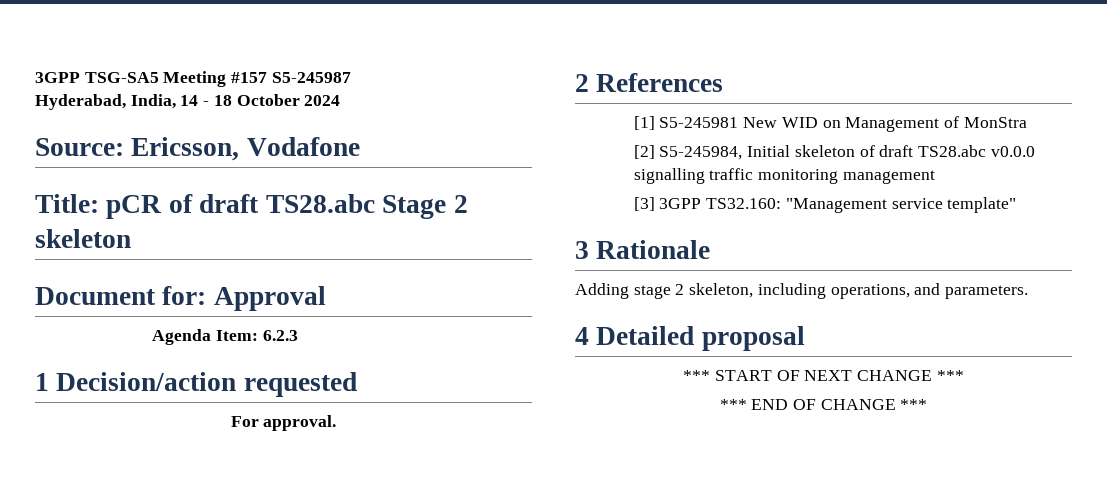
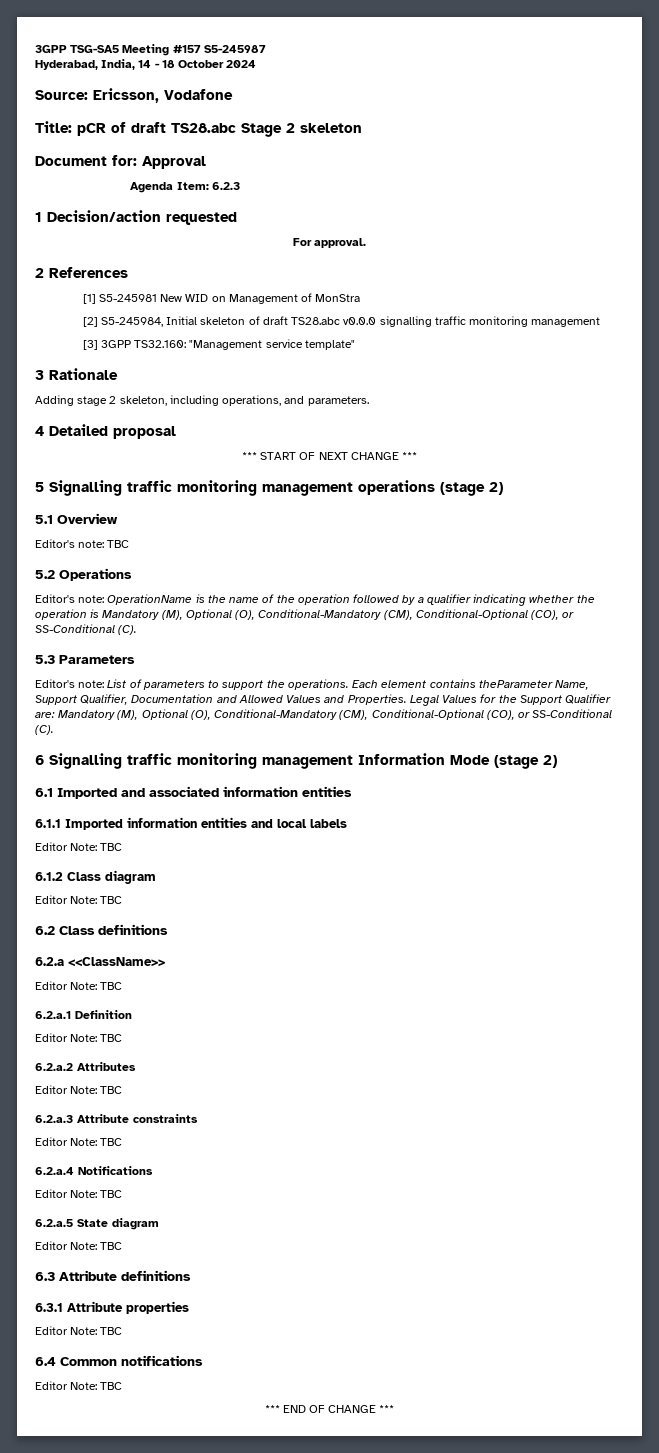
(964, 375) none -> [35,480,503,496] [35,513,118,524] [35,539,130,548] [35,568,132,581] [35,594,595,606] [35,609,575,620] [35,624,138,635] [35,655,135,664] [35,679,590,690] [35,694,612,706] [35,709,613,720] [35,725,54,735] [35,753,557,769] [35,786,352,799] [35,817,347,830] [35,842,123,851] [35,870,156,884] [35,895,123,904] [35,924,168,935] [35,957,165,967] [35,981,123,990] [35,1010,132,1019] [35,1033,123,1042] [35,1062,136,1071] [35,1085,123,1094] [35,1114,198,1123] [35,1137,123,1146] [35,1166,153,1175] [35,1189,123,1198] [35,1218,159,1230] [35,1241,123,1250] [35,1270,191,1281] [35,1301,189,1314] [35,1326,123,1335] [35,1355,203,1366] [35,1381,123,1390] // 5 Signalling traffic monitoring management operations (stage 2) // 5.1 Overview // Editor's note: TBC // 5.2 Operations // Editor's note: OperationName is the name of the operation followed by a qualifier indicating whether the operation is Mandatory (M), Optional (O), Conditional-Mandatory (CM), Conditional-Optional (CO), or SS-Conditional (C). // 5.3 Parameters // Editor's note: List of parameters to support the operations. Each element contains theParameter Name, Support Qualifier, Documentation and Allowed Values and Properties. Legal Values for the Support Qualifier are: Mandatory (M), Optional (O), Conditional-Mandatory (CM), Conditional-Optional (CO), or SS-Conditional (C). // 6 Signalling traffic monitoring management Information Mode (stage 2) // 6.1 Imported and associated information entities // 6.1.1 Imported information entities and local labels // Editor Note: TBC // 6.1.2 Class diagram // Editor Note: TBC // 6.2 Class definitions // 6.2.a <<ClassName>> // Editor Note: TBC // 6.2.a.1 Definition // Editor Note: TBC // 6.2.a.2 Attributes // Editor Note: TBC // 6.2.a.3 Attribute constraints // Editor Note: TBC // 6.2.a.4 Notifications // Editor Note: TBC // 6.2.a.5 State diagram // Editor Note: TBC // 6.3 Attribute definitions // 6.3.1 Attribute properties // Editor Note: TBC // 6.4 Common notifications // Editor Note: TBC

